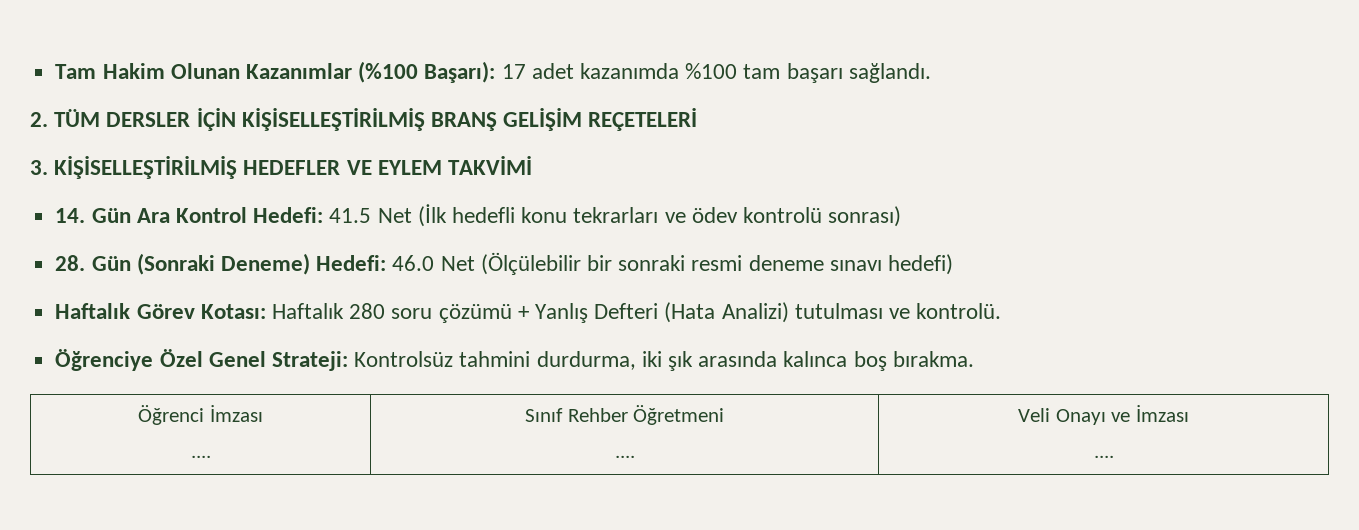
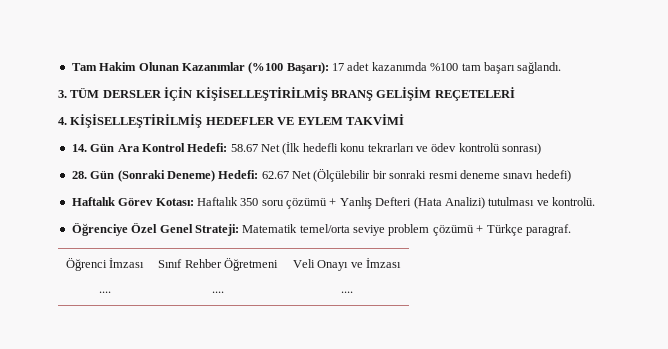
[30,112,48,127] 2. -> [58,90,67,98] 3.
[30,160,48,175] 3. -> [58,117,67,125] 4.
[329,208,372,223] 41.5 -> [230,144,258,152] 58.67
[392,255,435,271] 46.0 -> [261,171,289,179] 62.67
[349,303,386,319] 280 -> [240,198,259,206] 350
[354,351,974,371] Kontrolsüz tahmini durdurma, iki şık arasında kalınca boş bırakma. -> [242,224,571,236] Matematik temel/orta seviye problem çözümü + Türkçe paragraf.

